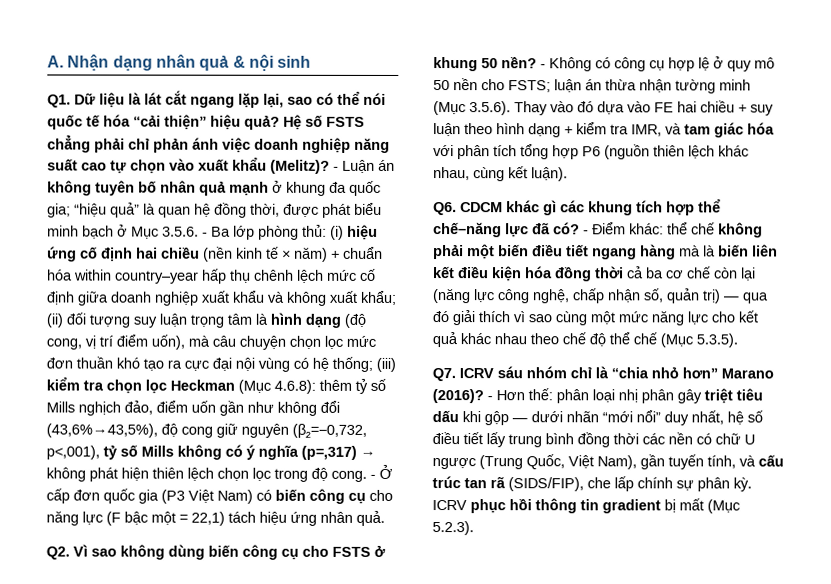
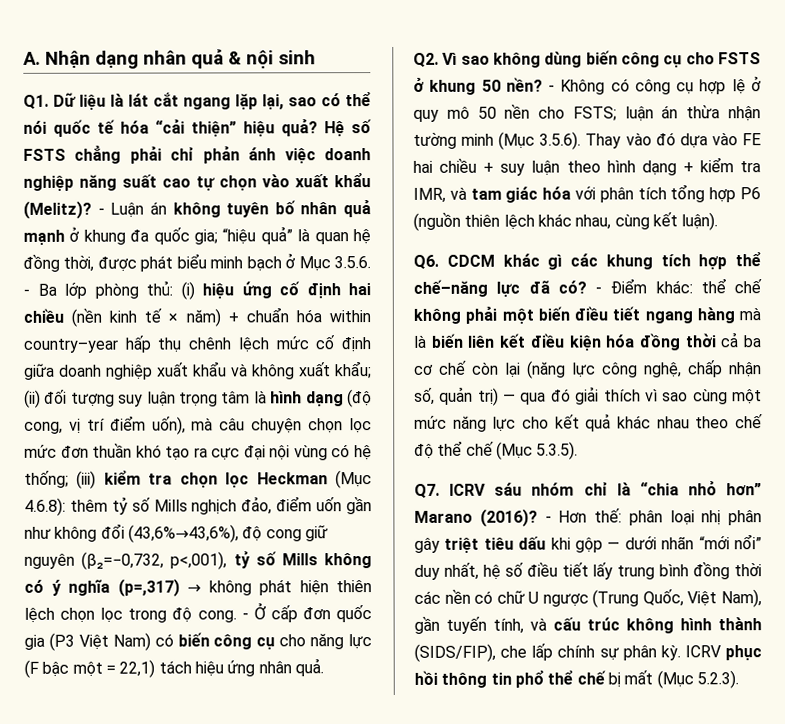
[46,423,158,438] (43,6%→43,5%), -> [127,524,239,543] (43,6%→43,6%),
[464,476,506,489] tan rã -> [626,617,762,634] không hình thành
[602,499,661,514] gradient -> [514,670,606,688] phổ thể chế

